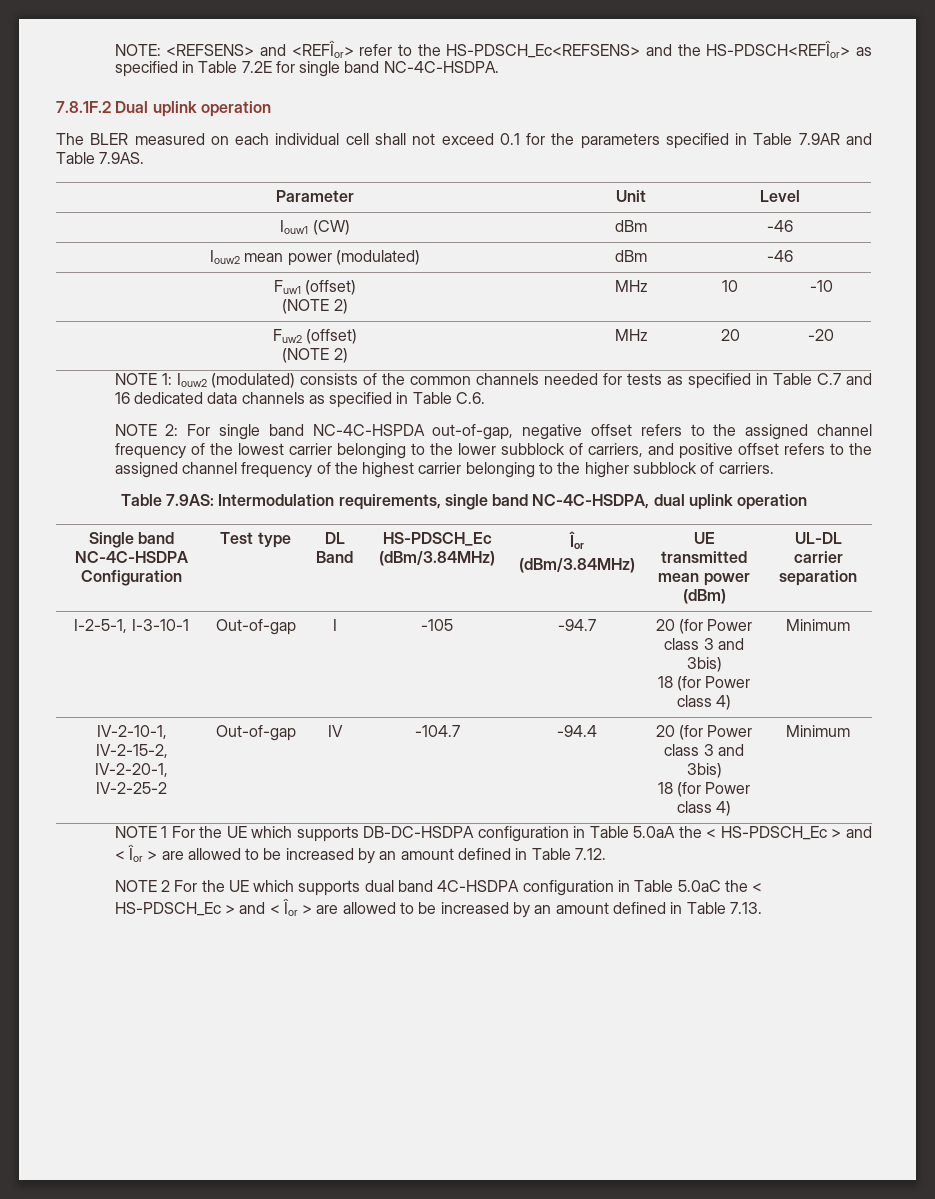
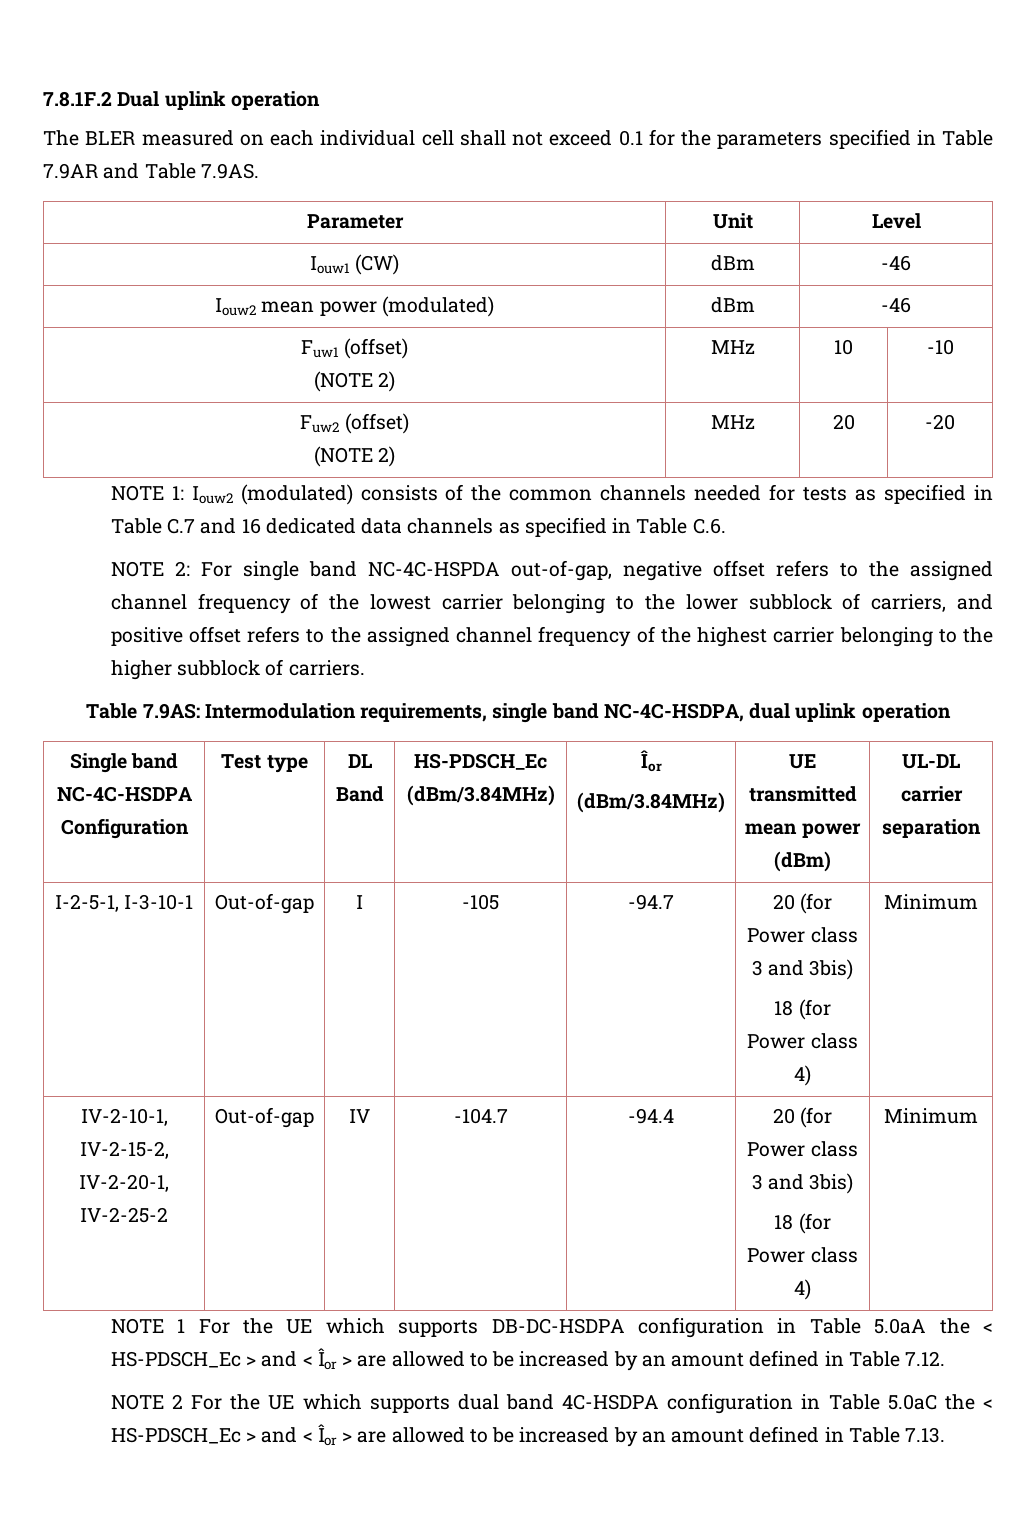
[114,40,872,58] [114,61,499,77] NOTE: <REFSENS> and <REFÎor> refer to the HS-PDSCH_Ec<REFSENS> and the HS-PDSCH<REFÎor> as specified in Table 7.2E for single band NC-4C-HSDPA. // -> (43, 99) none

